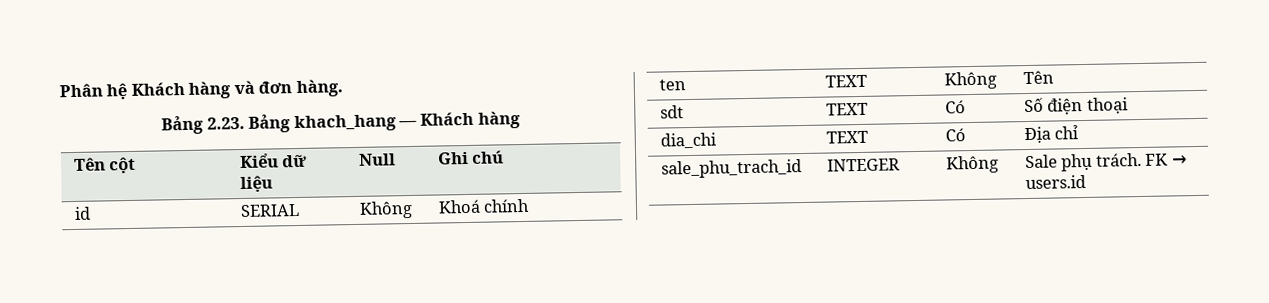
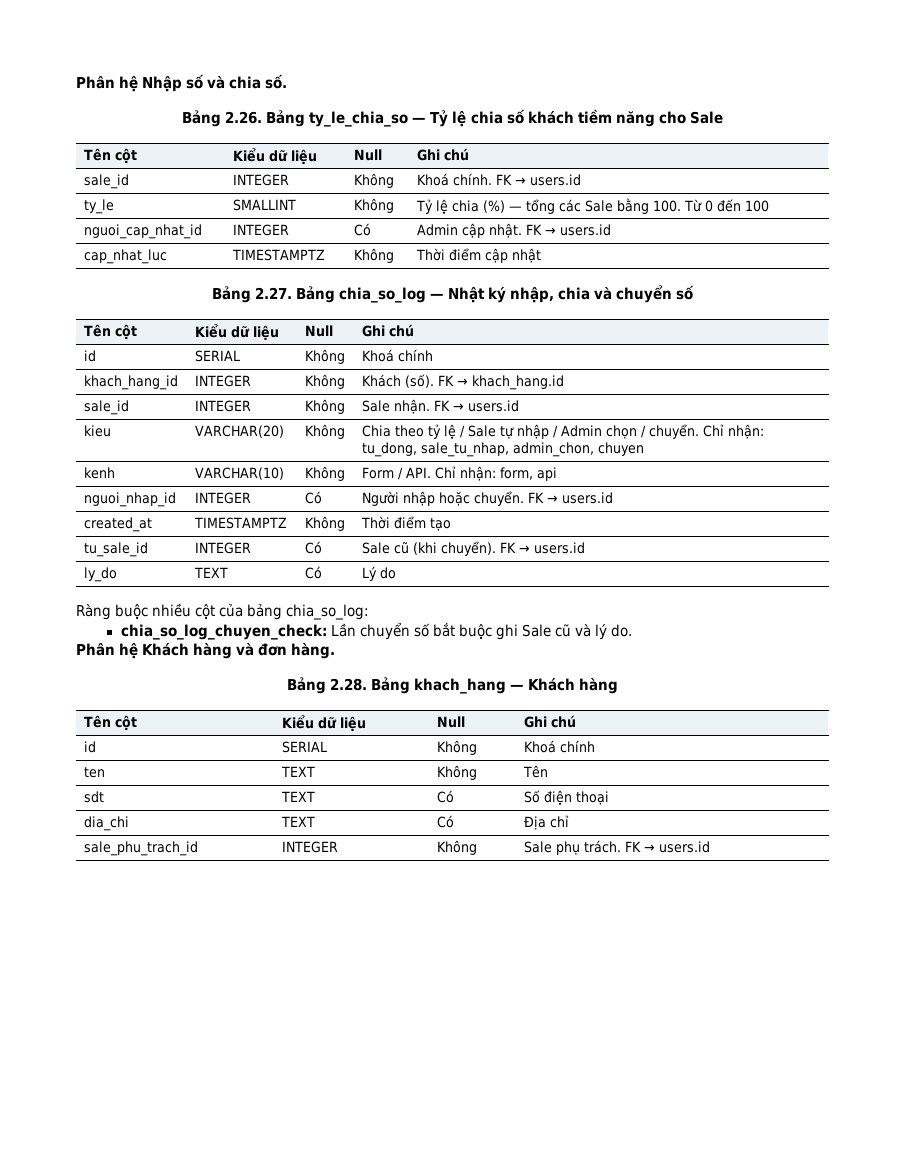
[59,83,128,100] Phân hệ -> [76,74,288,92] [182,109,723,127] [84,148,138,163] [233,148,318,164] [354,149,383,161] [417,148,470,161] [84,174,130,189] [233,174,290,186] [354,173,395,188] [417,173,582,186] [84,199,115,214] [233,199,297,211] [354,198,395,213] [416,198,770,214] [84,224,203,239] [233,224,290,236] [354,223,372,236] [417,223,612,238] [84,249,168,264] [232,249,326,261] [354,248,395,263] [416,248,542,263] [211,285,695,303] [84,324,138,339] [195,324,280,340] [305,325,334,337] [362,324,415,337] [84,350,97,362] [195,350,241,362] [305,349,346,364] [362,349,434,362] [84,375,179,390] [195,375,252,387] [305,374,346,389] [362,374,565,390] [84,400,130,415] [195,400,252,412] [305,399,346,414] [362,399,520,414] [84,425,112,437] [195,425,285,438] [305,424,346,439] [362,424,765,439] [362,442,645,457] [84,467,116,479] [195,467,285,480] [305,466,346,481] [362,466,558,481] [84,492,177,507] [195,492,252,504] [305,491,323,504] [362,491,614,506] [84,517,153,532] [194,517,288,529] [305,516,346,531] [361,516,452,531] [84,542,149,557] [195,542,252,554] [305,541,323,554] [362,541,586,556] [84,567,118,582] [194,567,229,578] [305,566,323,579] [362,566,397,581] [76,603,370,620] [120,622,633,640] [76,643,139,659] Phân hệ Nhập số và chia số. // Bảng 2.26. Bảng ty_le_chia_so — Tỷ lệ chia số khách tiềm năng cho Sale // Tên cột | Kiểu dữ liệu | Null | Ghi chú // sale_id | INTEGER | Không | Khoá chính. FK → users.id // ty_le | SMALLINT | Không | Tỷ lệ chia (%) — tổng các Sale bằng 100. Từ 0 đến 100 // nguoi_cap_nhat_id | INTEGER | Có | Admin cập nhật. FK → users.id // cap_nhat_luc | TIMESTAMPTZ | Không | Thời điểm cập nhật // Bảng 2.27. Bảng chia_so_log — Nhật ký nhập, chia và chuyển số // Tên cột | Kiểu dữ liệu | Null | Ghi chú // id | SERIAL | Không | Khoá chính // khach_hang_id | INTEGER | Không | Khách (số). FK → khach_hang.id // sale_id | INTEGER | Không | Sale nhận. FK → users.id // kieu | VARCHAR(20) | Không | Chia theo tỷ lệ / Sale tự nhập / Admin chọn / chuyển. Chỉ nhận: tu_dong, sale_tu_nhap, admin_chon, chuyen // kenh | VARCHAR(10) | Không | Form / API. Chỉ nhận: form, api // nguoi_nhap_id | INTEGER | Có | Người nhập hoặc chuyển. FK → users.id // created_at | TIMESTAMPTZ | Không | Thời điểm tạo // tu_sale_id | INTEGER | Có | Sale cũ (khi chuyển). FK → users.id // ly_do | TEXT | Có | Lý do // Ràng buộc nhiều cột của bảng chia_so_log: // chia_so_log_chuyen_check: Lần chuyển số bắt buộc ghi Sale cũ và lý do. // Phân hệ
[206,116,245,130] 2.23. -> [329,678,367,691] 2.28.

